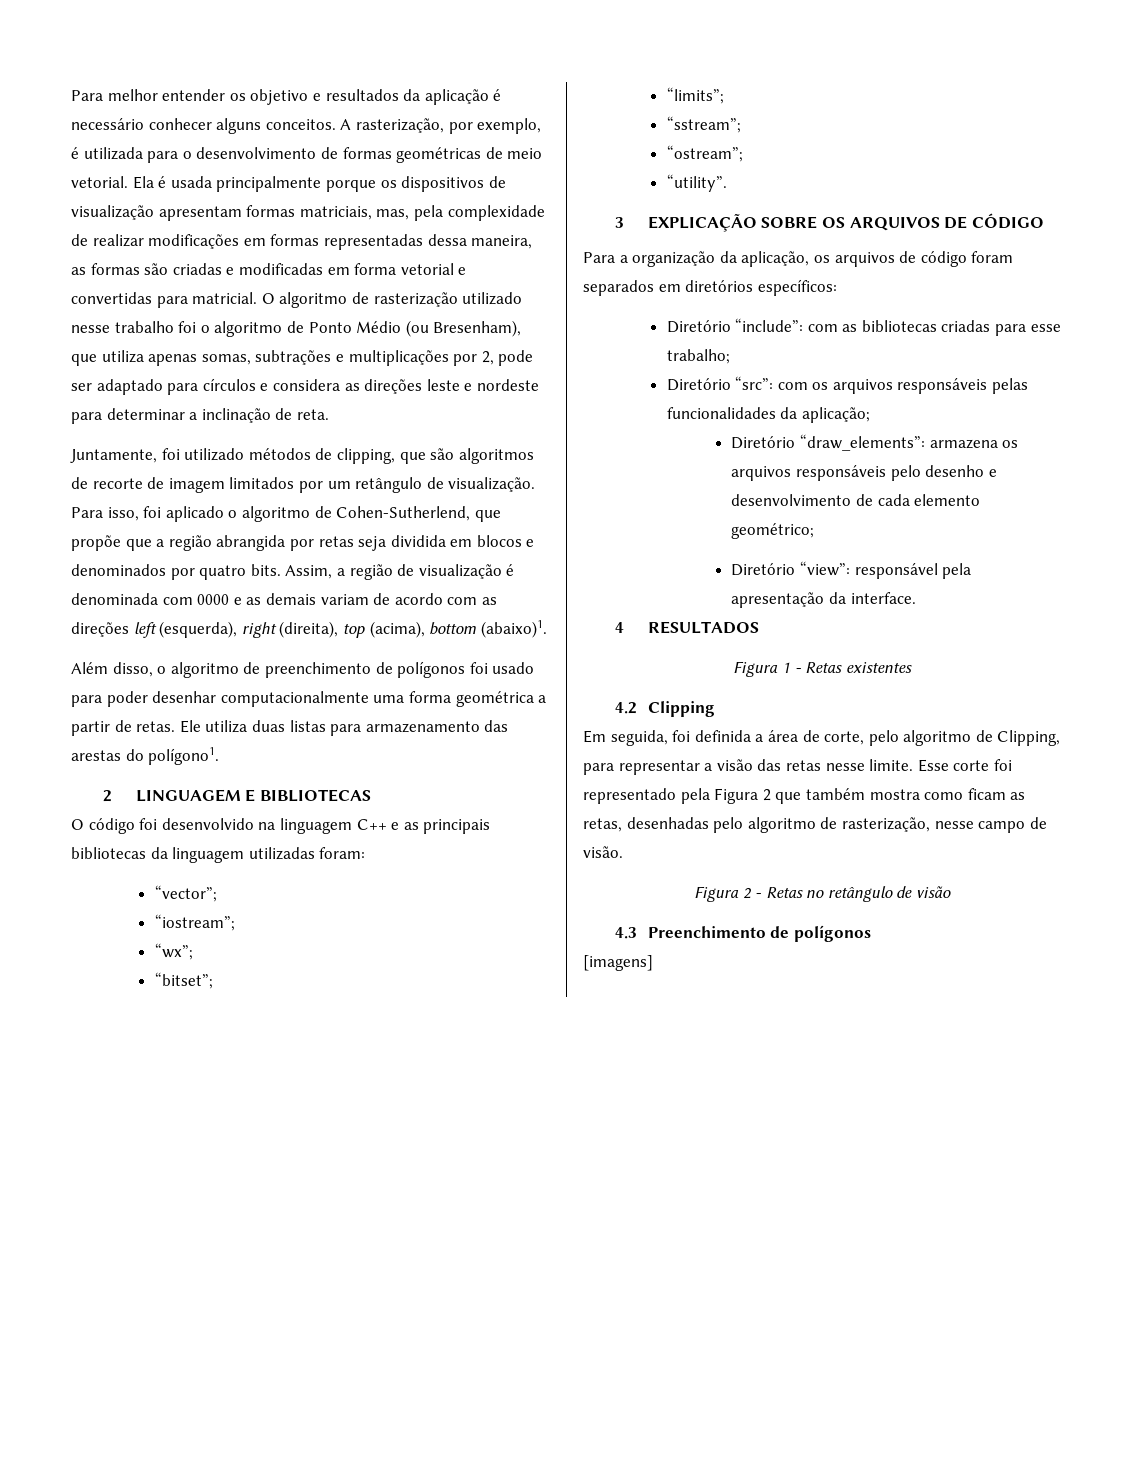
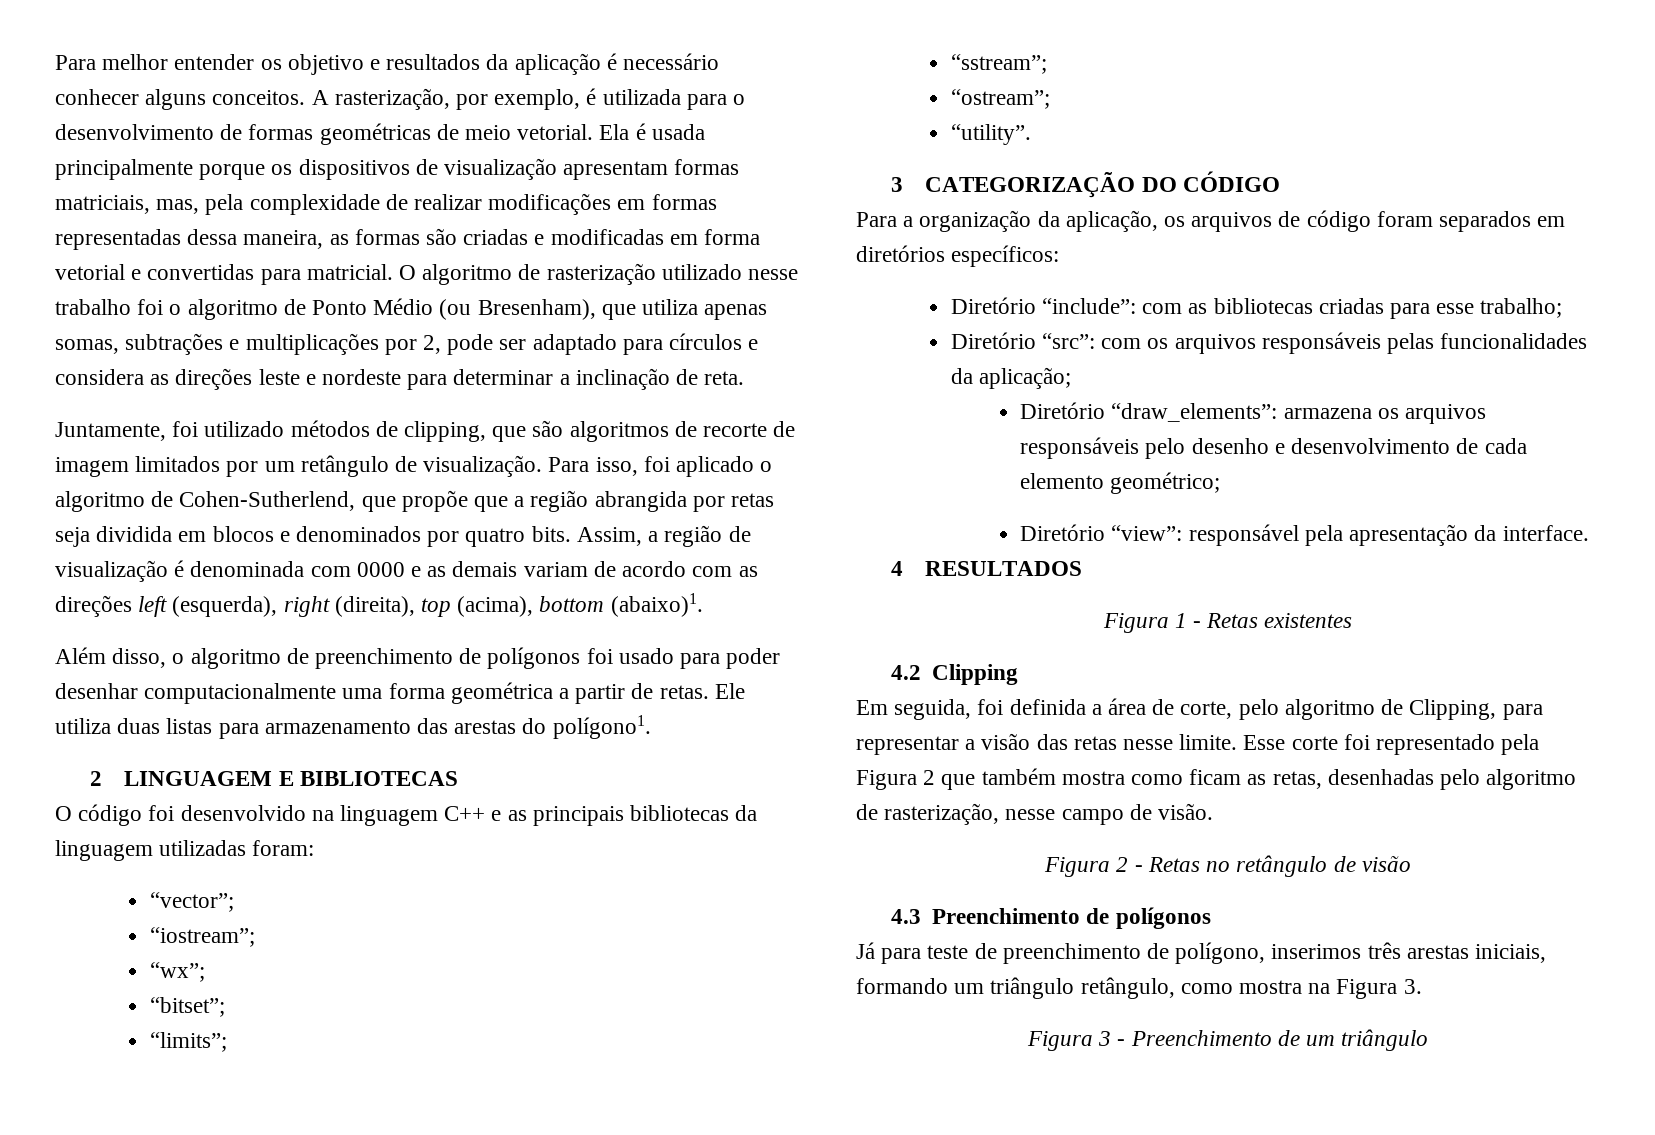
[647,214,968,232] EXPLICAÇÃO SOBRE OS ARQUIVOS DE -> [925,172,1177,198] CATEGORIZAÇÃO DO
[583,955,653,971] [imagens] -> [856,942,1547,964] [856,977,1422,999] [1026,1029,1429,1051] Já para teste de preenchimento de polígono, inserimos três arestas iniciais, formando um triângulo retângulo, como mostra na Figura 3. // Figura 3 - Preenchimento de um triângulo

